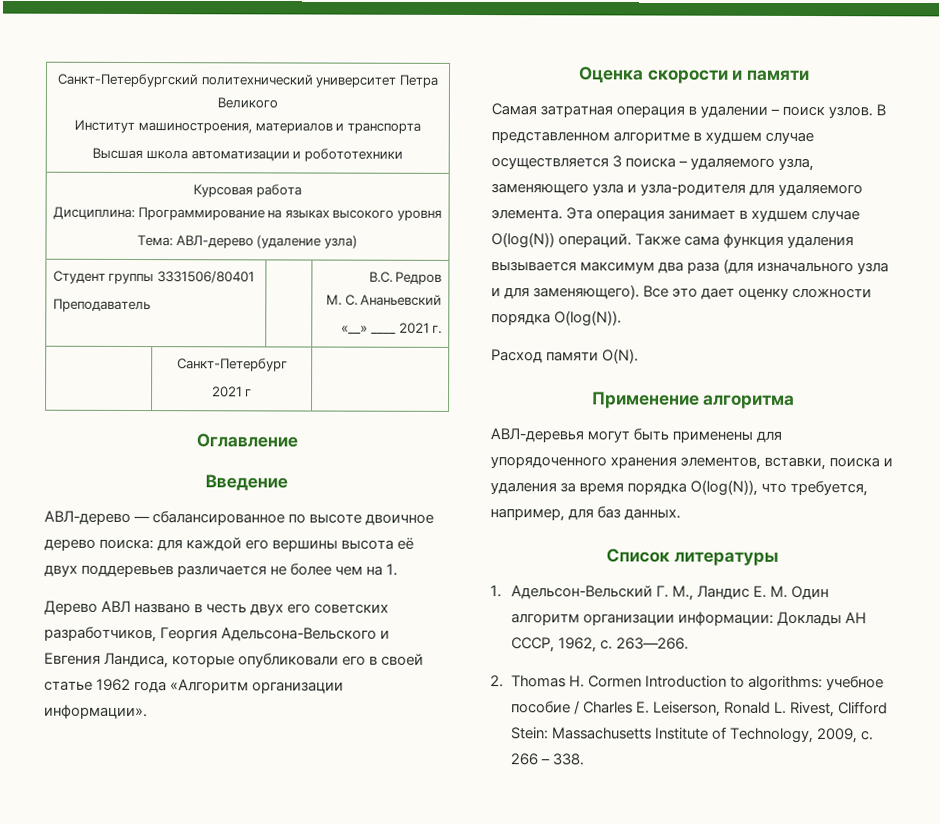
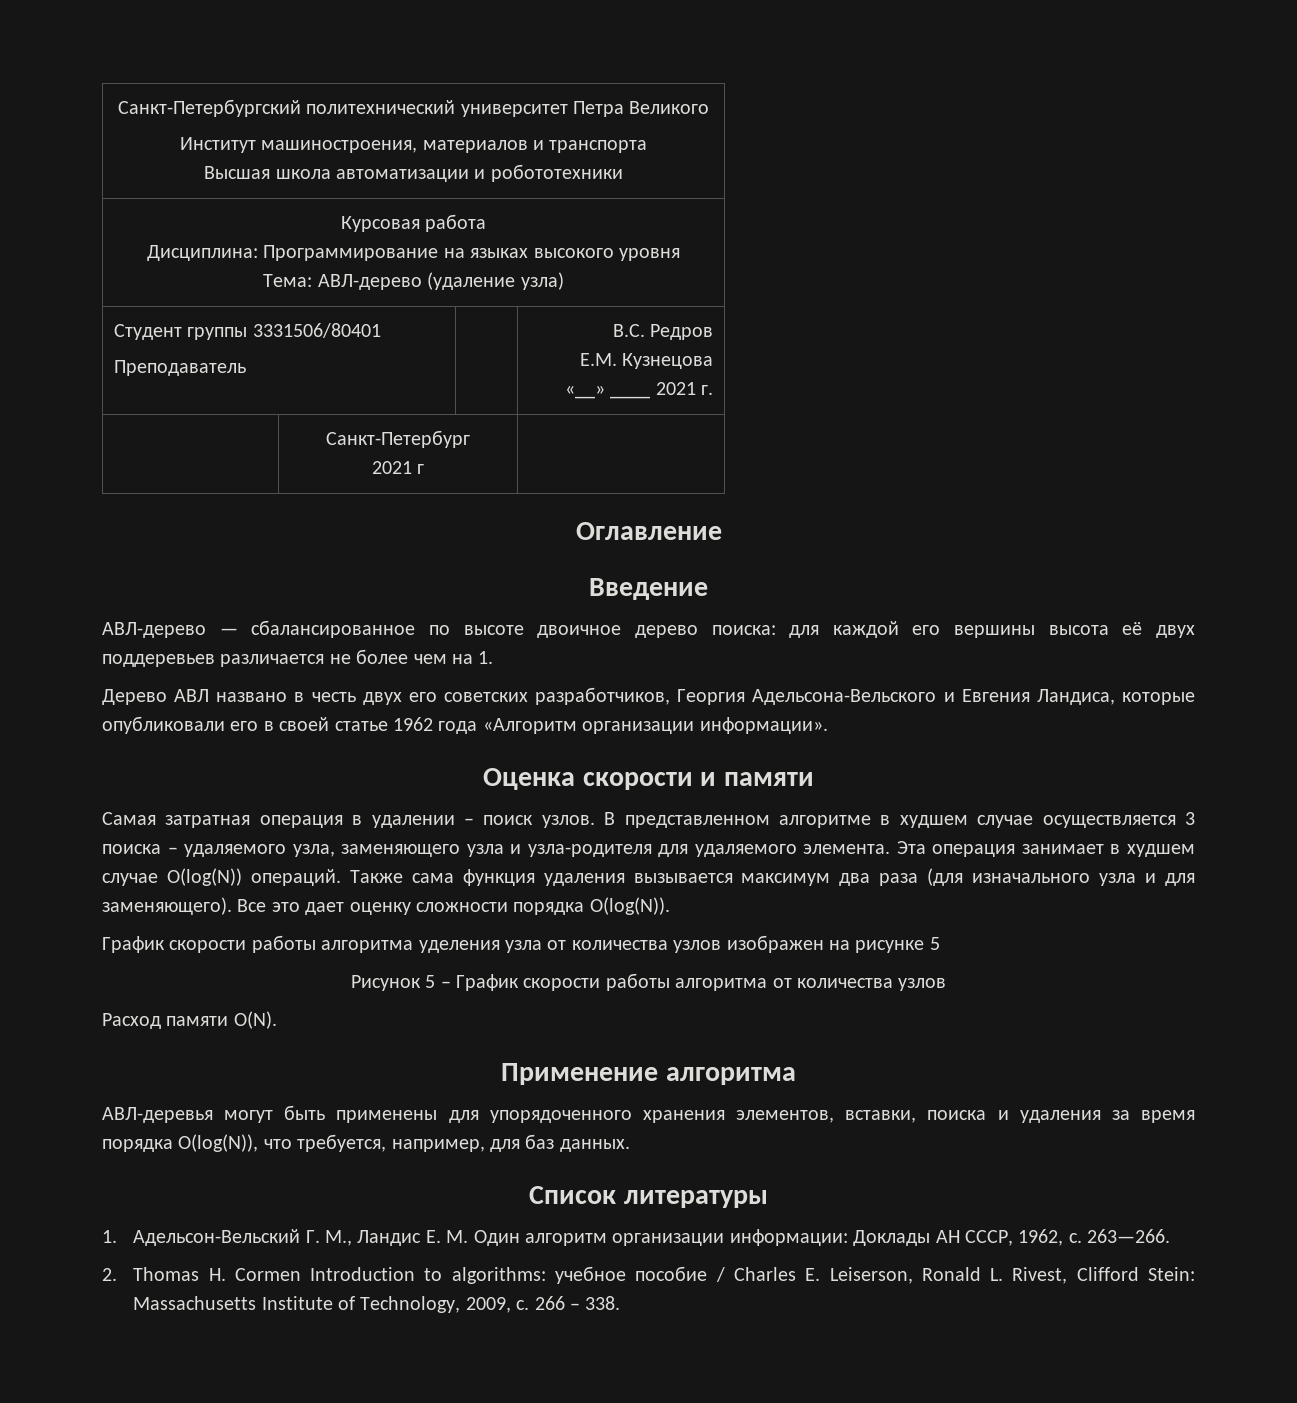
[325,294,443,306] М. С. Ананьевский -> [579,353,714,369] Е.М. Кузнецова
(623, 318) none -> [102,935,940,953] [350,973,947,991] // График скорости работы алгоритма уделения узла от количества узлов изображен на рисунке 5 // Рисунок 5 – График скорости работы алгоритма от количества узлов

